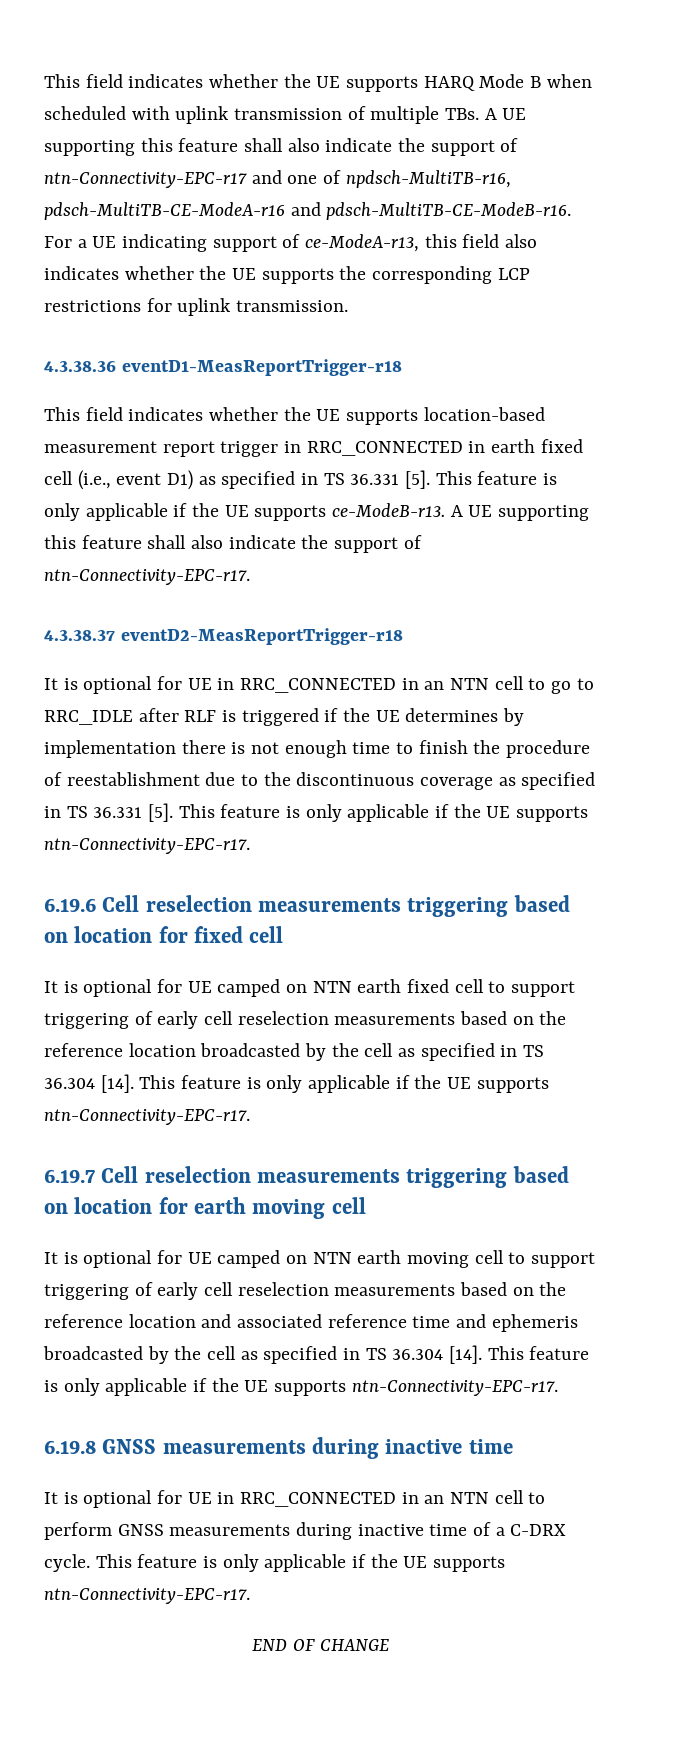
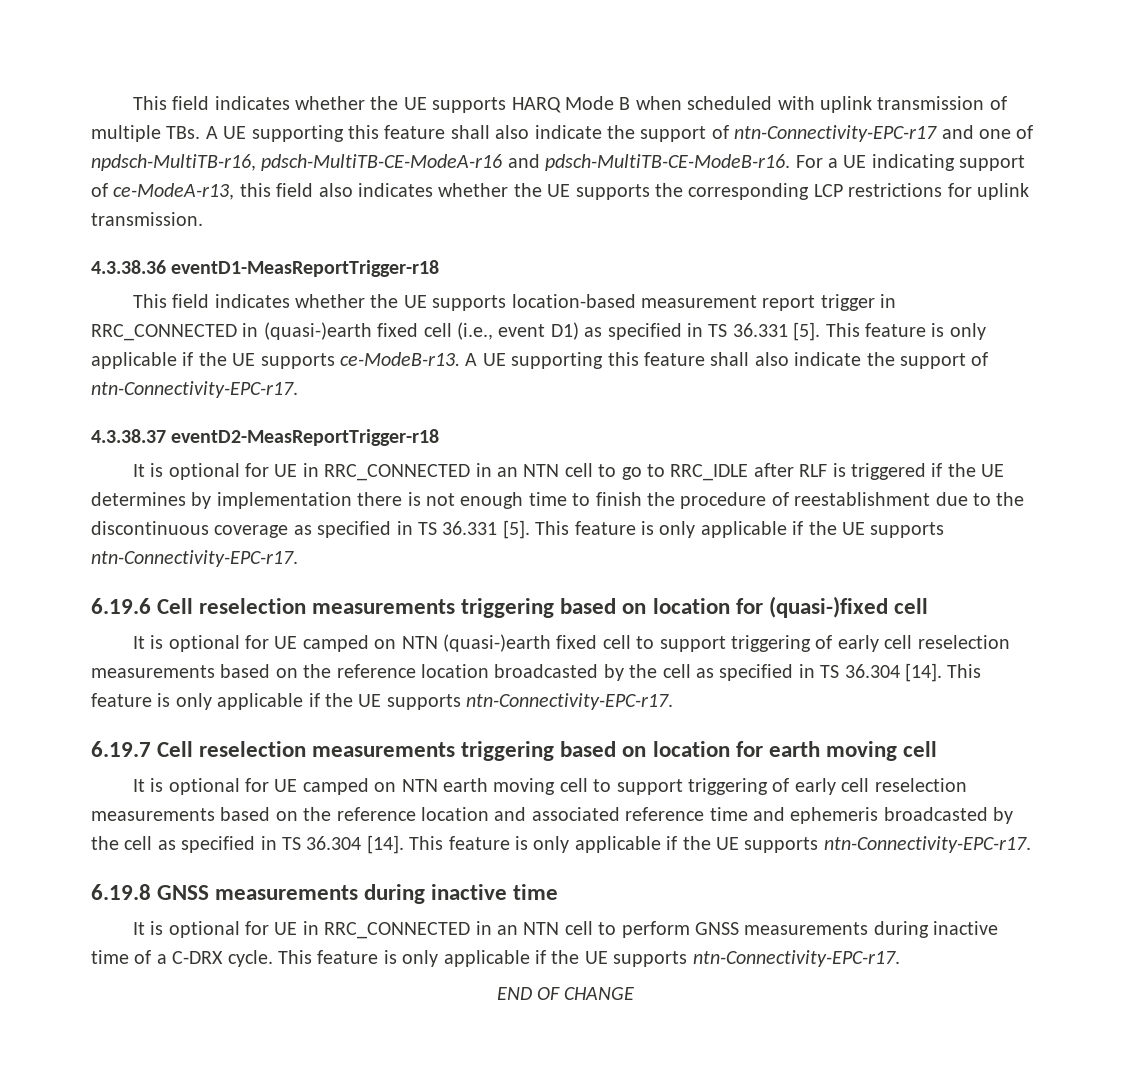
[491,439,536,453] earth -> [263,322,372,340] (quasi-)earth
[194,926,284,943] [44,979,402,997] fixed cell // It is optional for UE camped on NTN earth -> [768,596,928,618] [132,634,552,652] (quasi-)fixed cell // It is optional for UE camped on NTN (quasi-)earth

